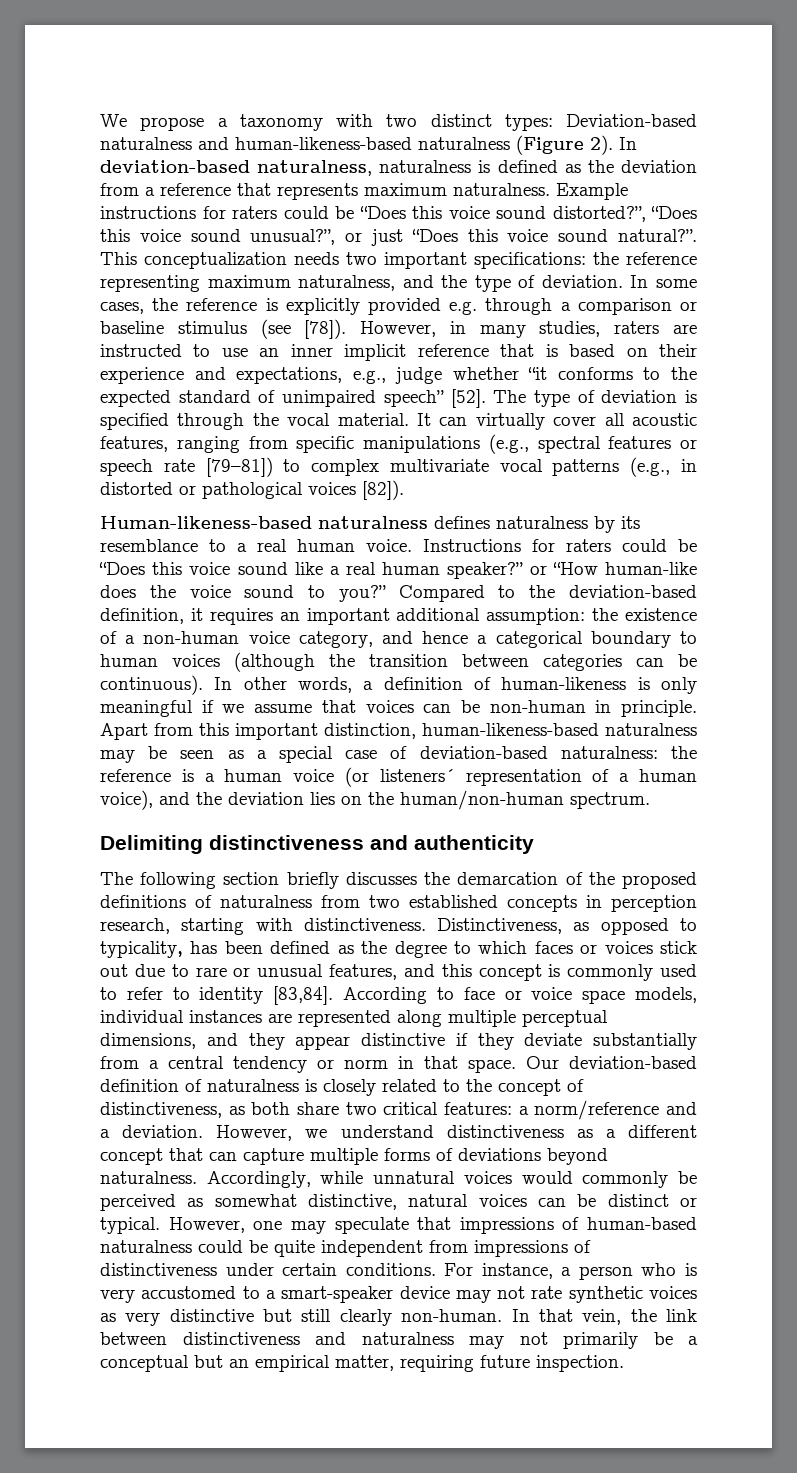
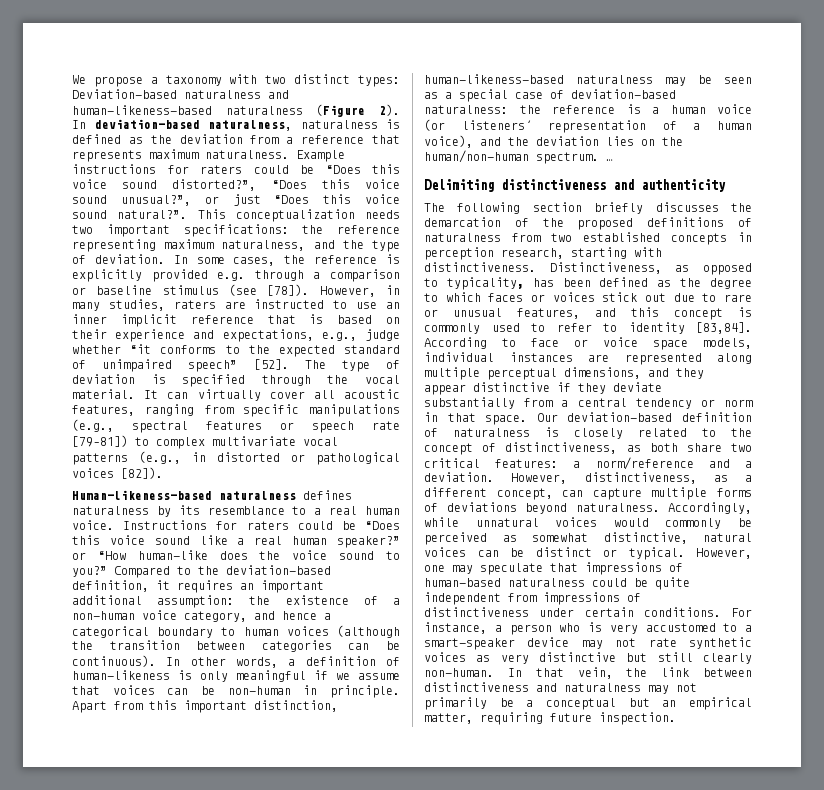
(650, 800) none -> [606,159,613,161] …
[305,1125,564,1138] we understand distinctiveness -> [584,472,697,484] distinctiveness,
[100,1148,203,1165] concept that -> [496,488,553,500] concept,

